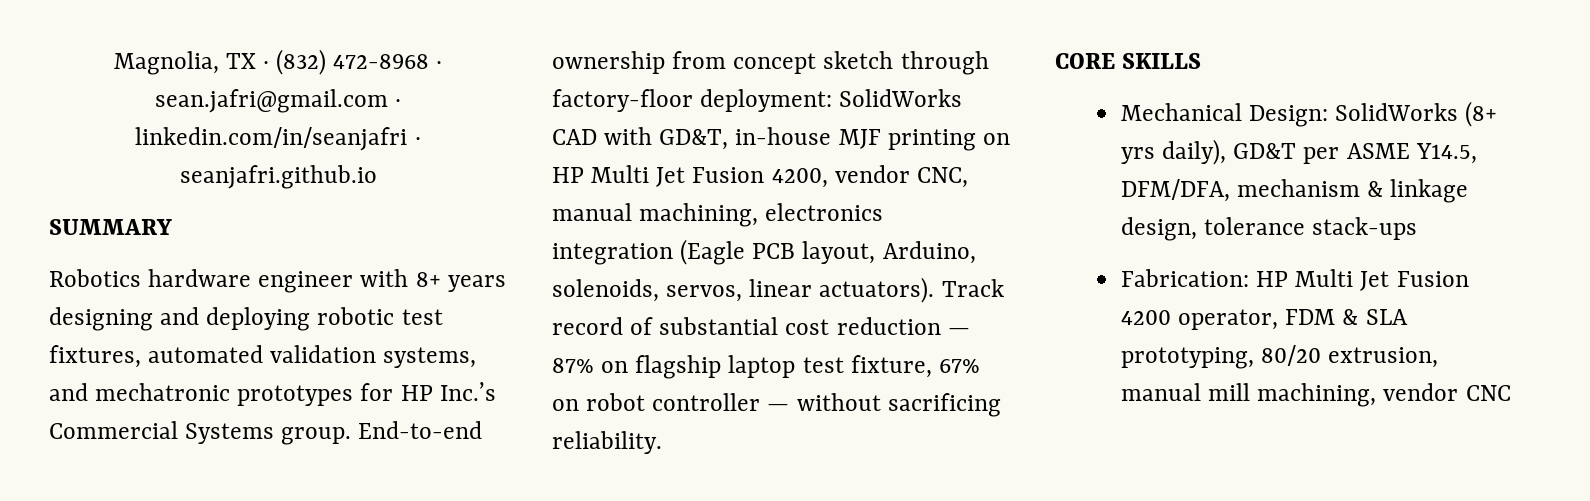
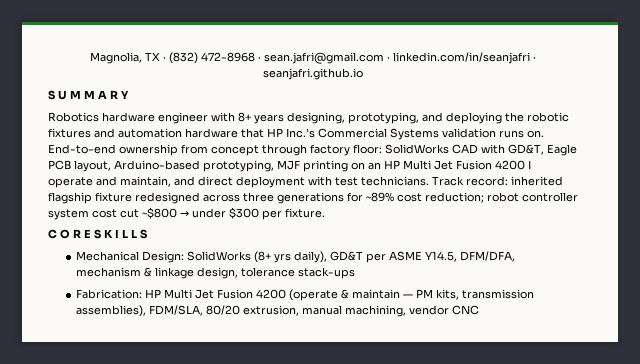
[49,219,172,235] SUMMARY -> [48,90,129,100] S U M M A R Y
[49,307,443,331] [49,345,477,368] [49,383,394,406] designing and deploying robotic test fixtures, automated validation systems, and mechatronic prototypes for -> [287,112,569,124] [48,128,264,138] designing, prototyping, and deploying the robotic fixtures and automation hardware that
[281,427,352,445] group. -> [442,128,544,138] validation runs on.
[823,51,989,75] [552,89,963,112] [552,127,832,150] sketch through factory-floor deployment: SolidWorks CAD with GD&T, in-house -> [262,144,577,156] [48,160,274,172] through factory floor: SolidWorks CAD with GD&T, Eagle PCB layout, Arduino-based prototyping,
[552,165,968,188] [552,203,884,227] [552,239,976,265] [552,277,1004,303] [552,317,970,335] [552,355,980,379] [552,393,1001,417] [552,431,662,454] [1055,53,1202,69] HP Multi Jet Fusion 4200, vendor CNC, manual machining, electronics integration (Eagle PCB layout, Arduino, solenoids, servos, linear actuators). Track record of substantial cost reduction — 87% on flagship laptop test fixture, 67% on robot controller — without sacrificing reliability. // CORE SKILLS -> [368,160,531,170] [48,176,563,188] [48,192,578,204] [48,207,325,220] [48,229,147,239] an HP Multi Jet Fusion 4200 I operate and maintain, and direct deployment with test technicians. Track record: inherited flagship fixture redesigned across three generations for ~89% cost reduction; robot controller system cost cut ~$800 → under $300 per fixture. // C O R E S K I L L S
[1178,309,1408,330] [1120,347,1254,369] operator, FDM & SLA prototyping, -> [288,289,534,301] [75,305,203,317] (operate & maintain — PM kits, transmission assemblies), FDM/SLA,
[1208,383,1251,401] mill -> (342, 310) none

